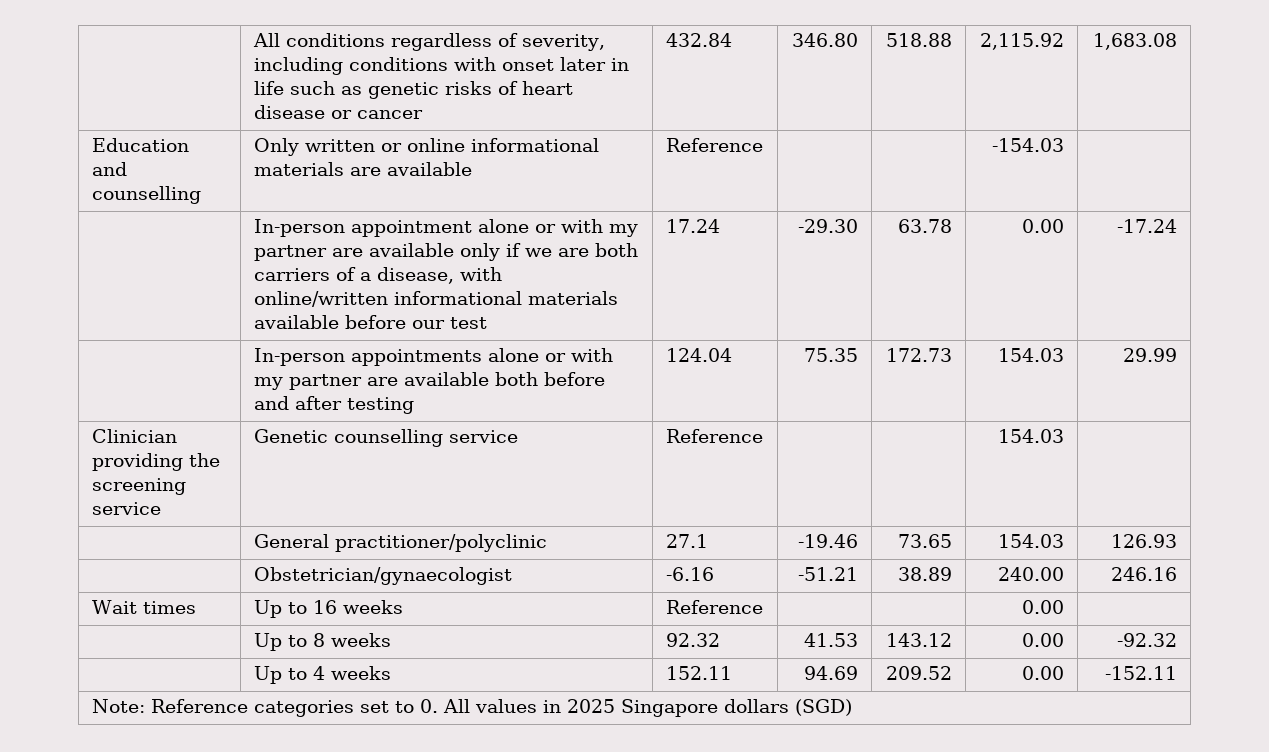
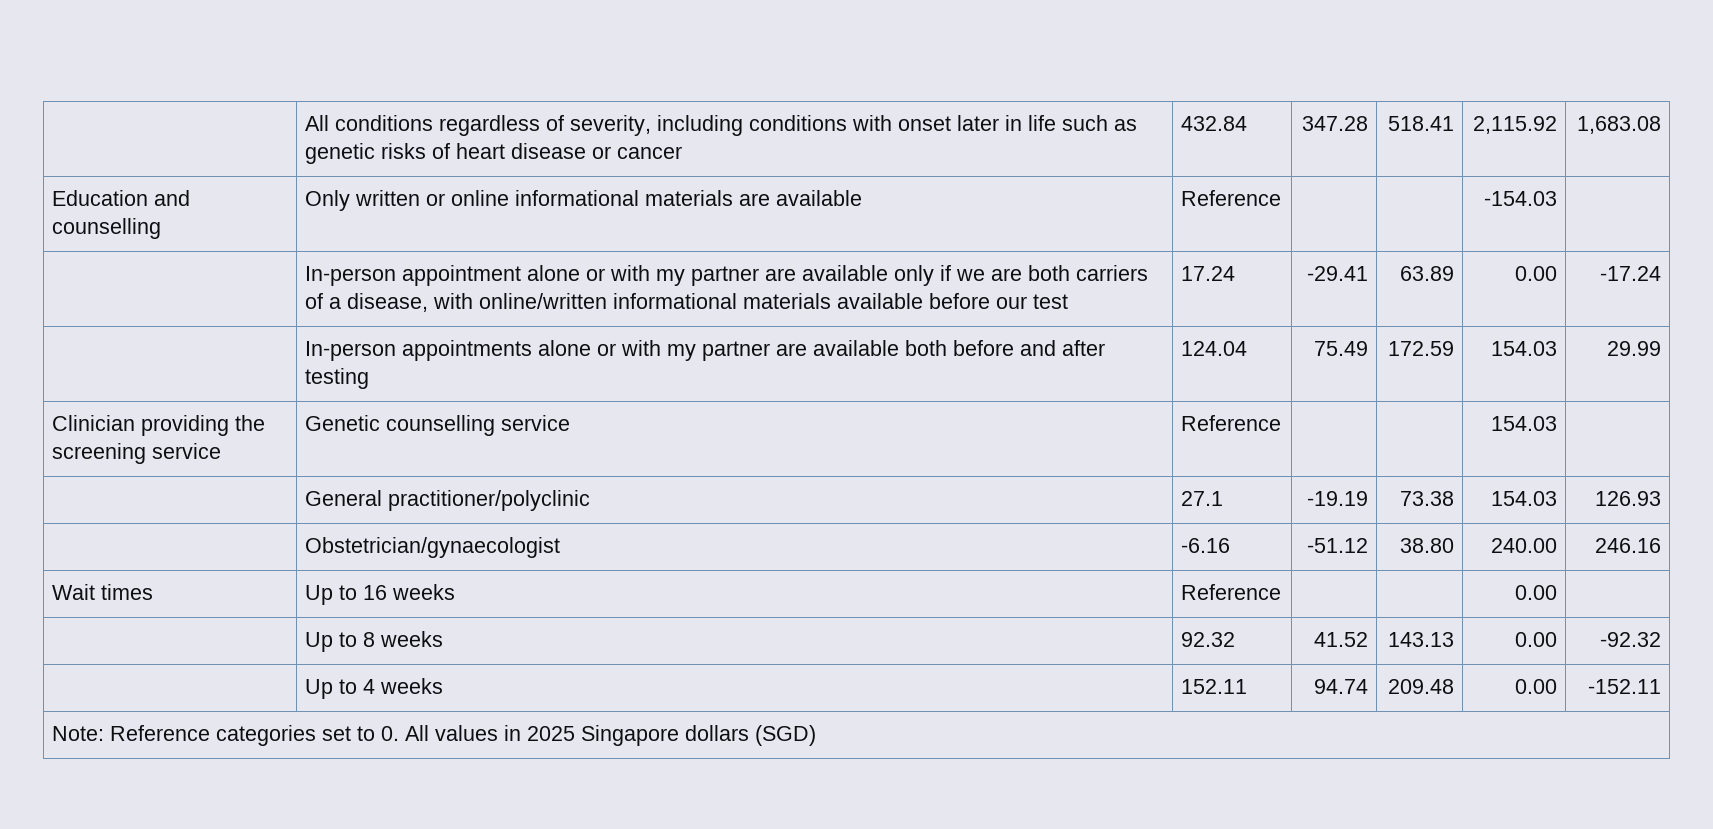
[792,33,859,47] [886,33,953,47] 346.80 | 518.88 -> [1301,116,1368,131] [1387,116,1454,131] 347.28 | 518.41
[798,219,859,233] [898,219,953,233] -29.30 | 63.78 -> [1306,266,1368,281] [1399,266,1454,281] -29.41 | 63.89
[804,348,859,362] [886,348,953,362] 75.35 | 172.73 -> [1313,341,1368,356] [1387,341,1454,356] 75.49 | 172.59
[798,534,859,548] [898,534,953,548] -19.46 | 73.65 -> [1306,491,1368,506] [1399,491,1454,506] -19.19 | 73.38
[798,567,859,581] [898,567,953,581] -51.21 | 38.89 -> [1306,538,1368,553] [1399,538,1454,553] -51.12 | 38.80
[804,633,859,647] [886,633,953,647] 41.53 | 143.12 -> [1313,632,1368,647] [1387,632,1454,647] 41.52 | 143.13
[804,666,859,680] [886,666,953,680] 94.69 | 209.52 -> [1313,679,1368,694] [1387,679,1454,694] 94.74 | 209.48

